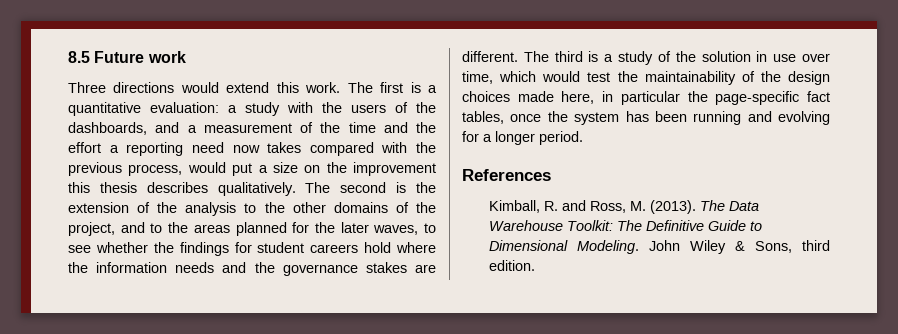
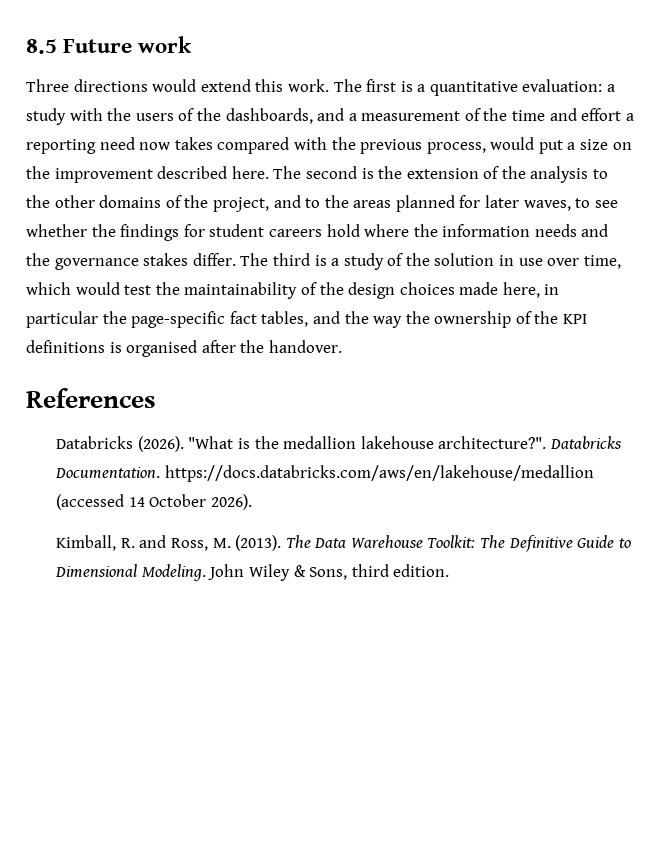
[416,122,436,133] the -> (577, 114) none
[68,182,296,196] this thesis describes qualitatively. -> [157,166,269,179] described here.
[314,222,335,233] the -> (481, 201) none
[415,264,436,273] [462,51,518,62] are different. -> [192,253,236,266] differ.
[510,111,830,125] [462,131,583,145] [462,169,551,181] once the system has been running and evolving for a longer period. // References -> [312,311,588,328] [26,340,342,357] [26,388,156,408] [56,436,622,452] [55,465,594,482] [56,494,252,510] and the way the ownership of the KPI definitions is organised after the handover. // References // Databricks (2026). "What is the medallion lakehouse architecture?". Databricks Documentation. https://docs.databricks.com/aws/en/lakehouse/medallion (accessed 14 October 2026).

